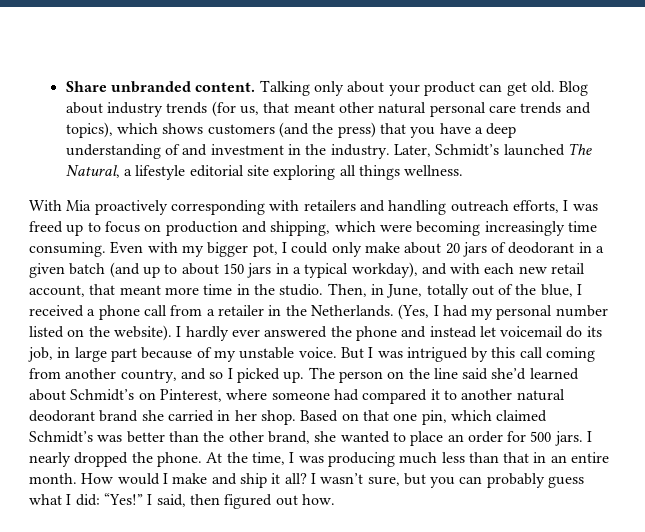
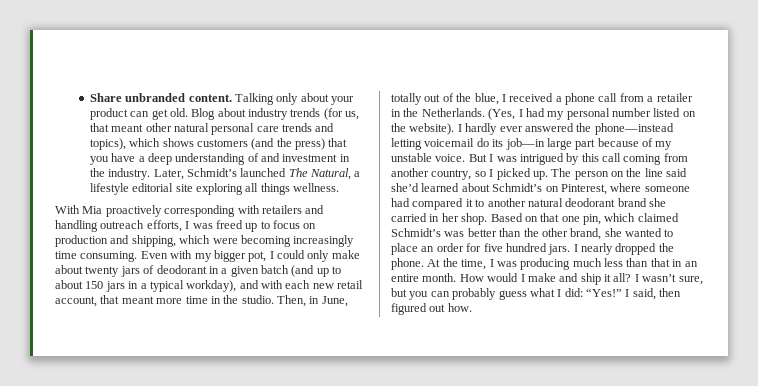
[445,243,460,254] 20 -> [85,266,120,277] twenty
[355,326,496,341] phone and instead let -> [594,123,674,135] [391,138,422,150] phone—instead letting
[28,347,71,362] job, in -> [505,138,545,150] job—in
[180,368,206,380] and -> (472, 174) none
[530,431,552,442] 500 -> [483,243,547,252] five hundred

